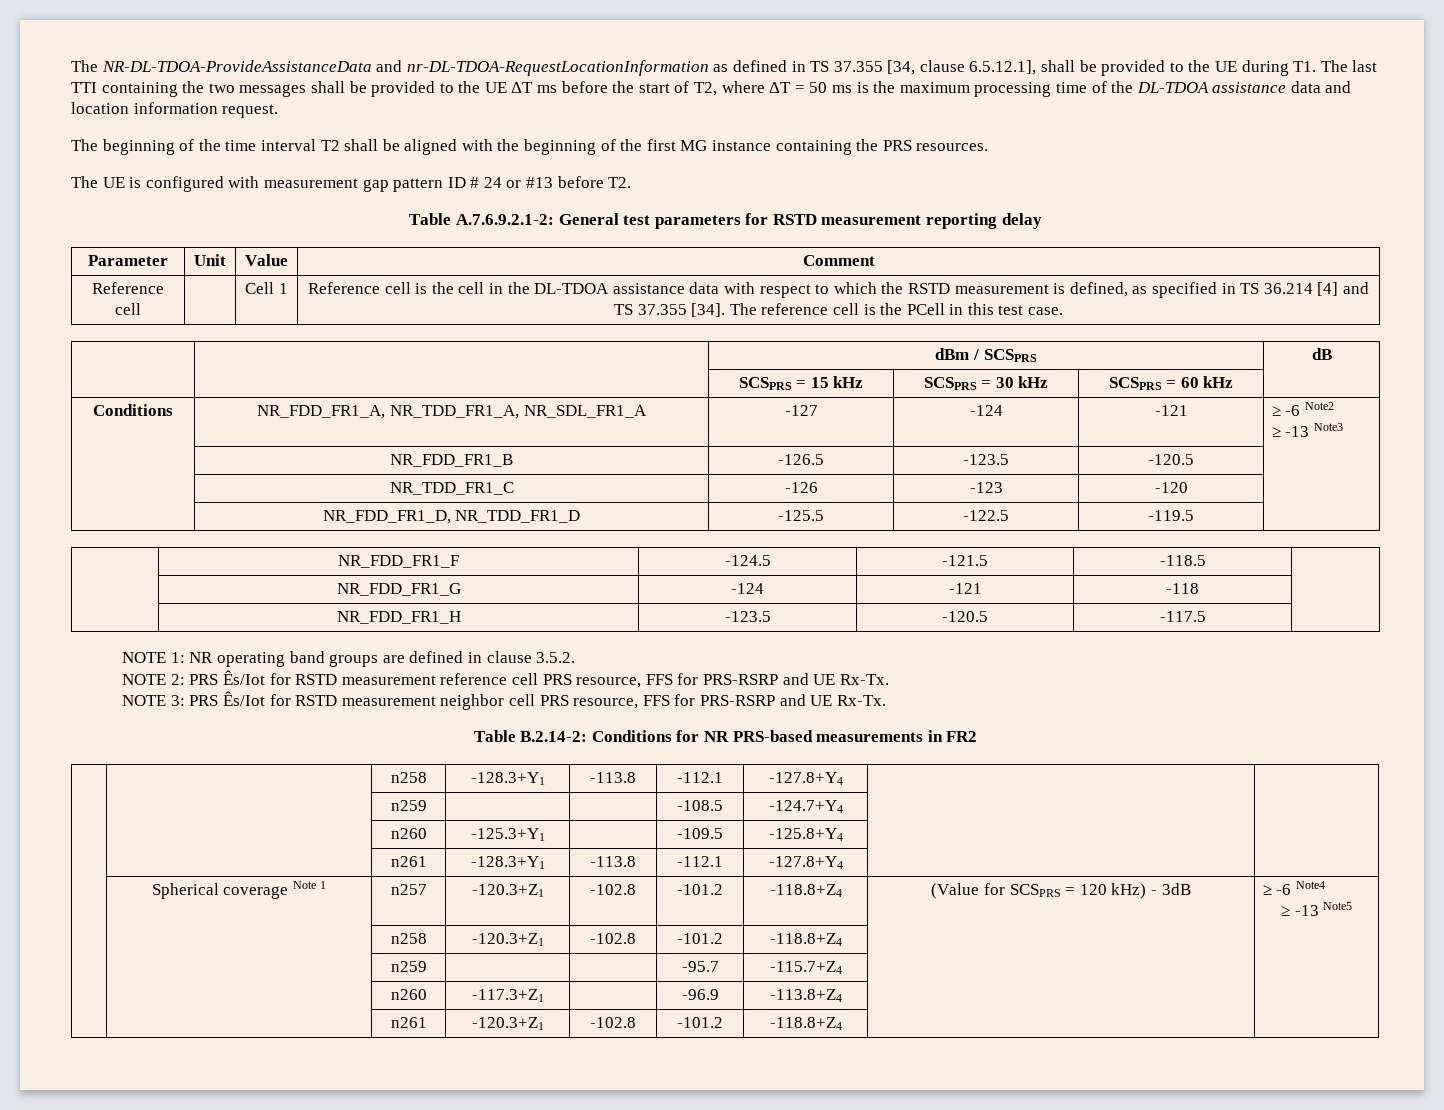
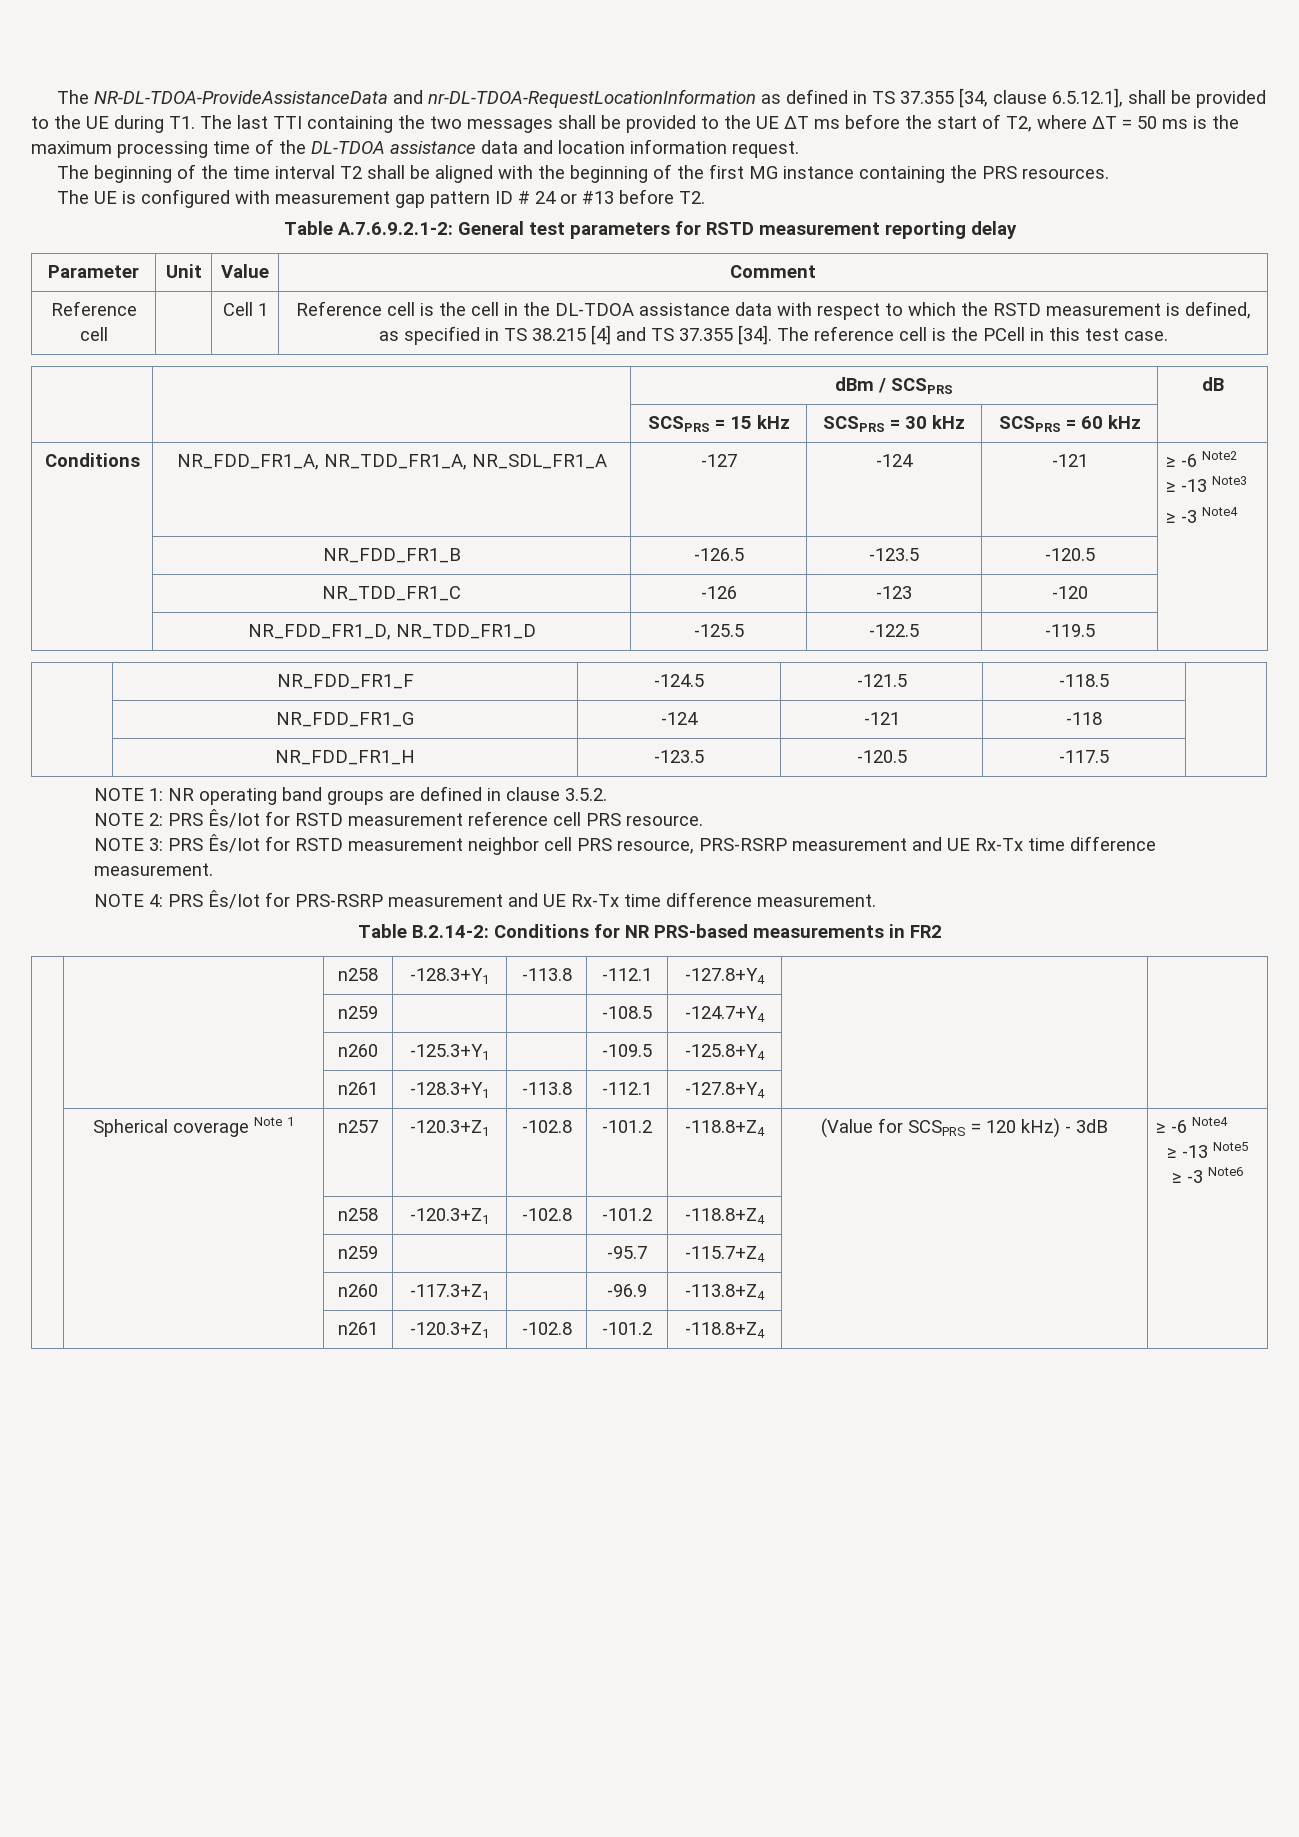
[1263,283,1313,294] 36.214 -> [531,328,586,341] 38.215
(1343, 427) none -> [1166,507,1239,523] // ≥ -3 Note4
[576,673,889,688] resource, FFS for PRS-RSRP and UE Rx-Tx. -> [625,815,703,826] resource.
[642,694,886,706] FFS for PRS-RSRP and UE Rx-Tx. -> [698,836,1156,851] [93,863,213,876] [93,890,876,909] PRS-RSRP measurement and UE Rx-Tx time difference measurement. // NOTE 4: PRS Ês/Iot for PRS-RSRP measurement and UE Rx-Tx time difference measurement.
(1353, 906) none -> [1172,1167,1243,1183] // ≥ -3 Note6

